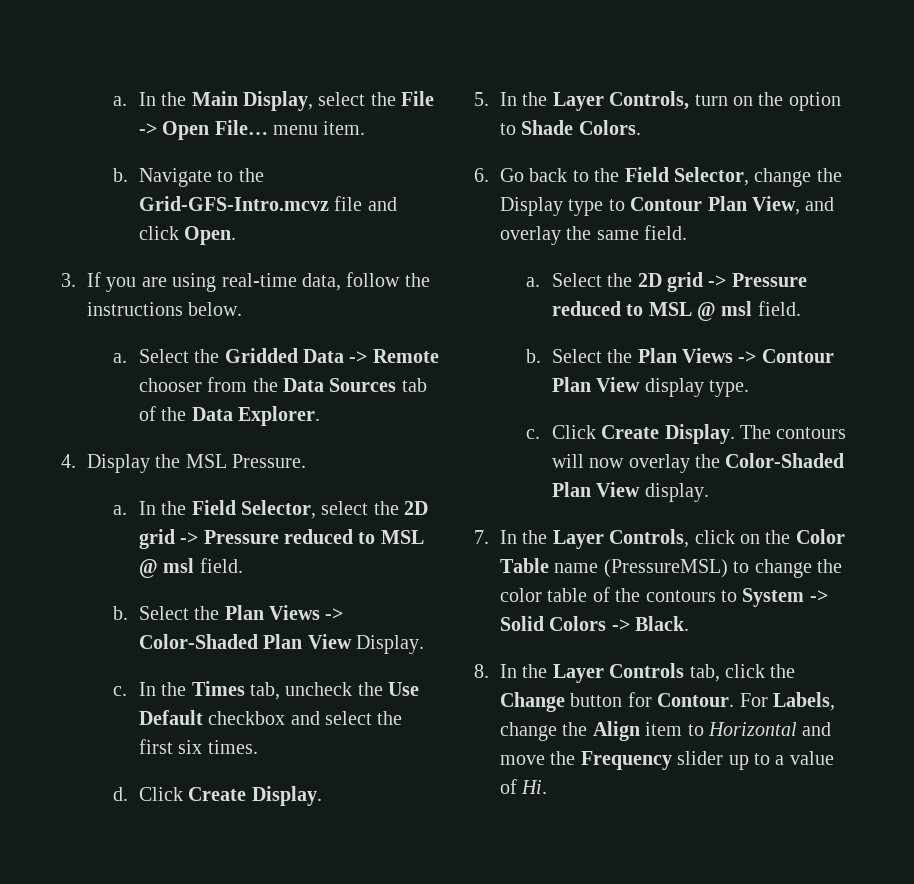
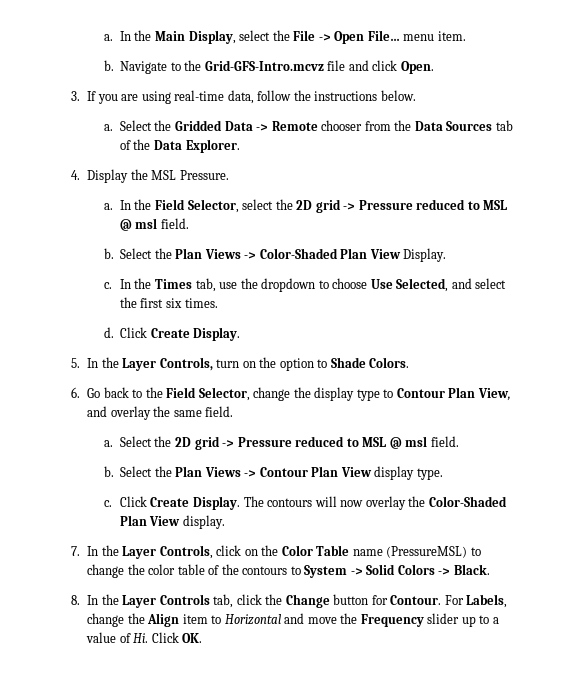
[285,682,420,696] [138,710,286,725] uncheck the Use Default checkbox -> [219,278,449,292] use the dropdown to choose Use Selected,
[499,197,563,216] Display -> [314,387,355,401] display
(548, 787) none -> [151,632,203,643] Click OK.

